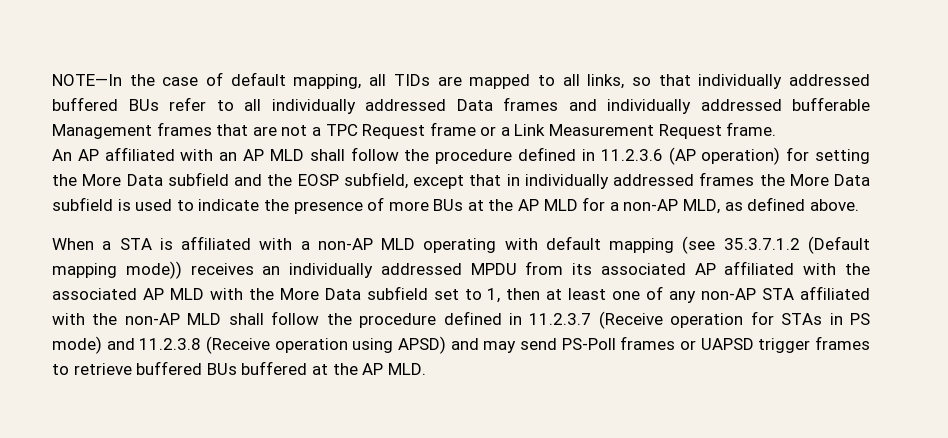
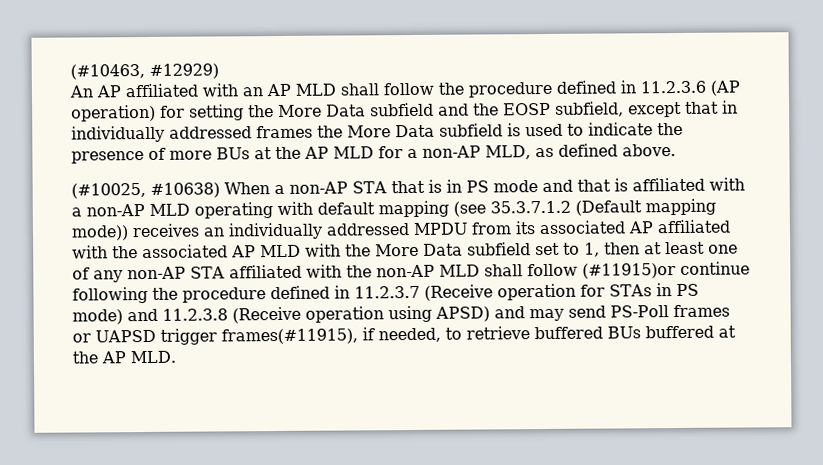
[52,72,870,89] [52,97,870,114] [52,122,777,139] NOTE—In the case of default mapping, all TIDs are mapped to all links, so that individually addressed buffered BUs refer to all individually addressed Data frames and individually addressed bufferable Management frames that are not a TPC Request frame or a Link Measurement Request frame. -> [70,63,219,80] (#10463, #12929)
[52,238,152,250] When a STA -> [71,179,611,199] (#10025, #10638) When a non-AP STA that is in PS mode and that
(320, 318) none -> [581,261,750,279] [72,286,148,304] (#11915)or continue following
[814,336,870,350] frames -> [221,327,441,345] frames(#11915), if needed,

